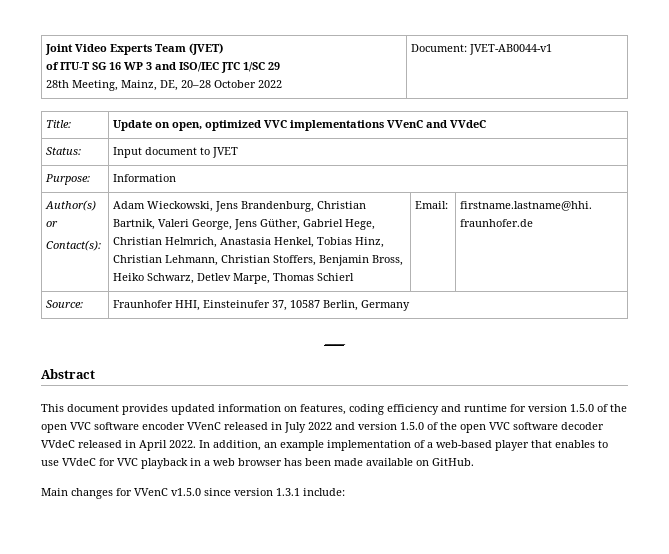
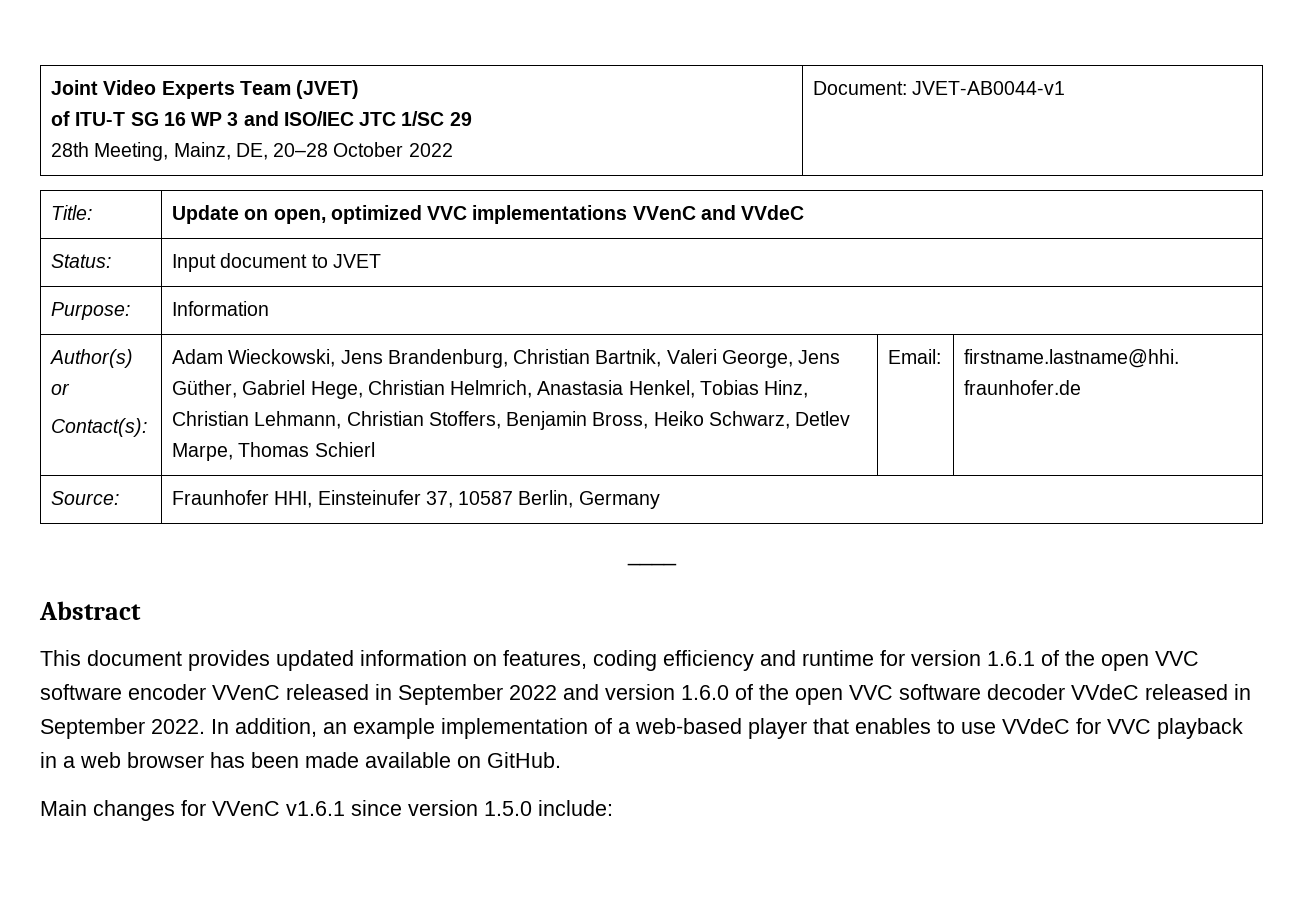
[570,404,594,412] 1.5.0 -> [987,651,1035,666] 1.6.1
[284,422,306,433] July -> [398,684,503,705] September
[400,422,424,430] 1.5.0 -> [681,685,729,700] 1.6.0
[139,440,167,451] April -> [40,718,145,739] September
[171,488,201,496] v1.5.0 -> [286,801,345,816] v1.6.1
[276,488,300,496] 1.3.1 -> [484,801,532,816] 1.5.0

